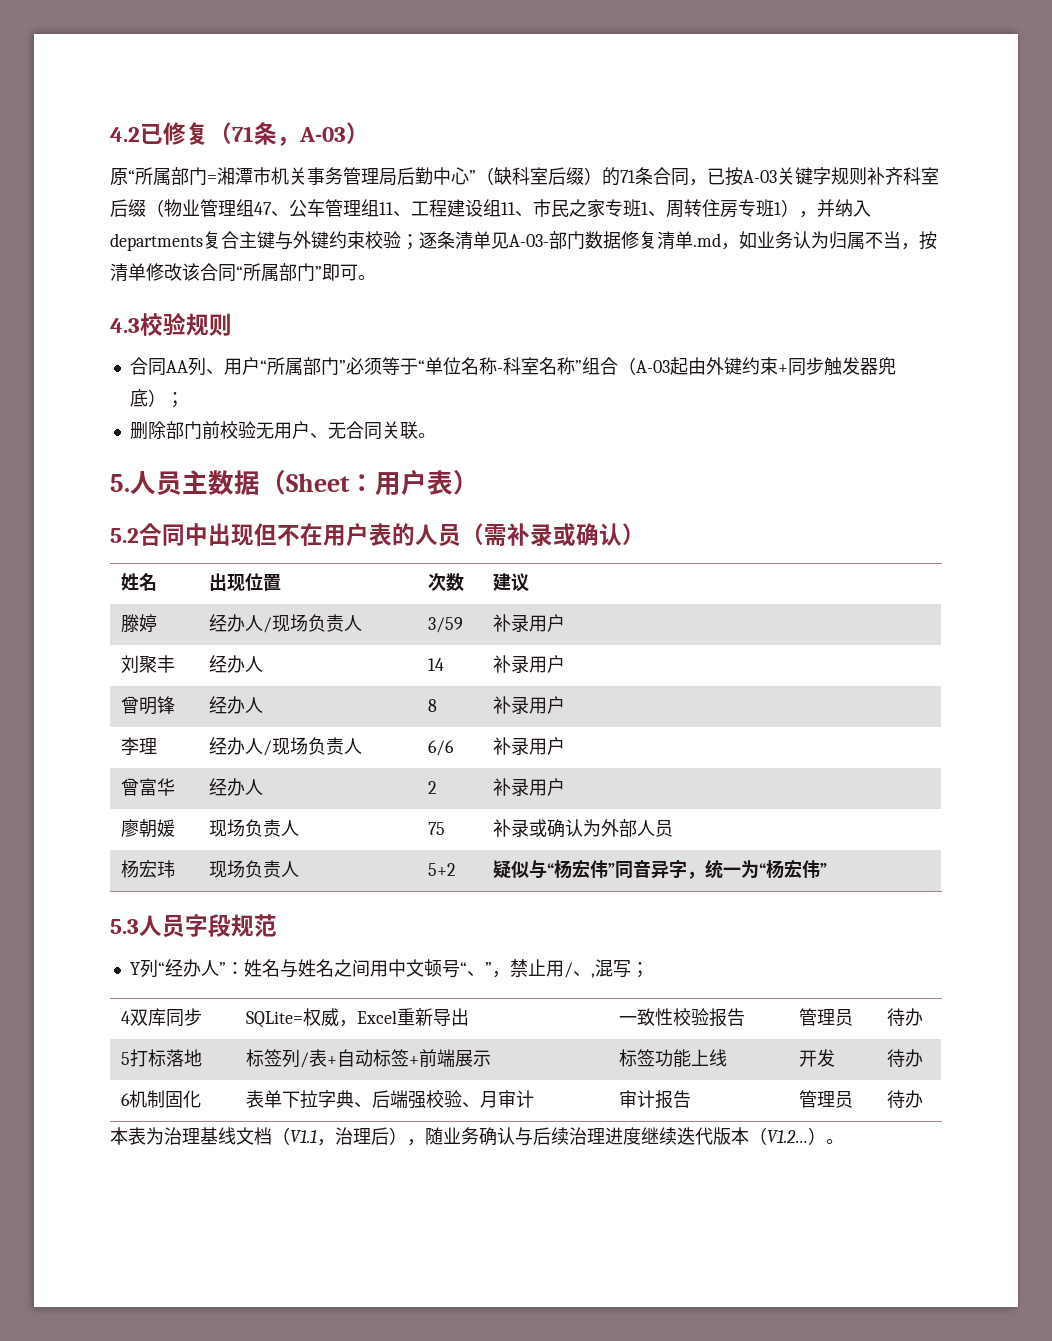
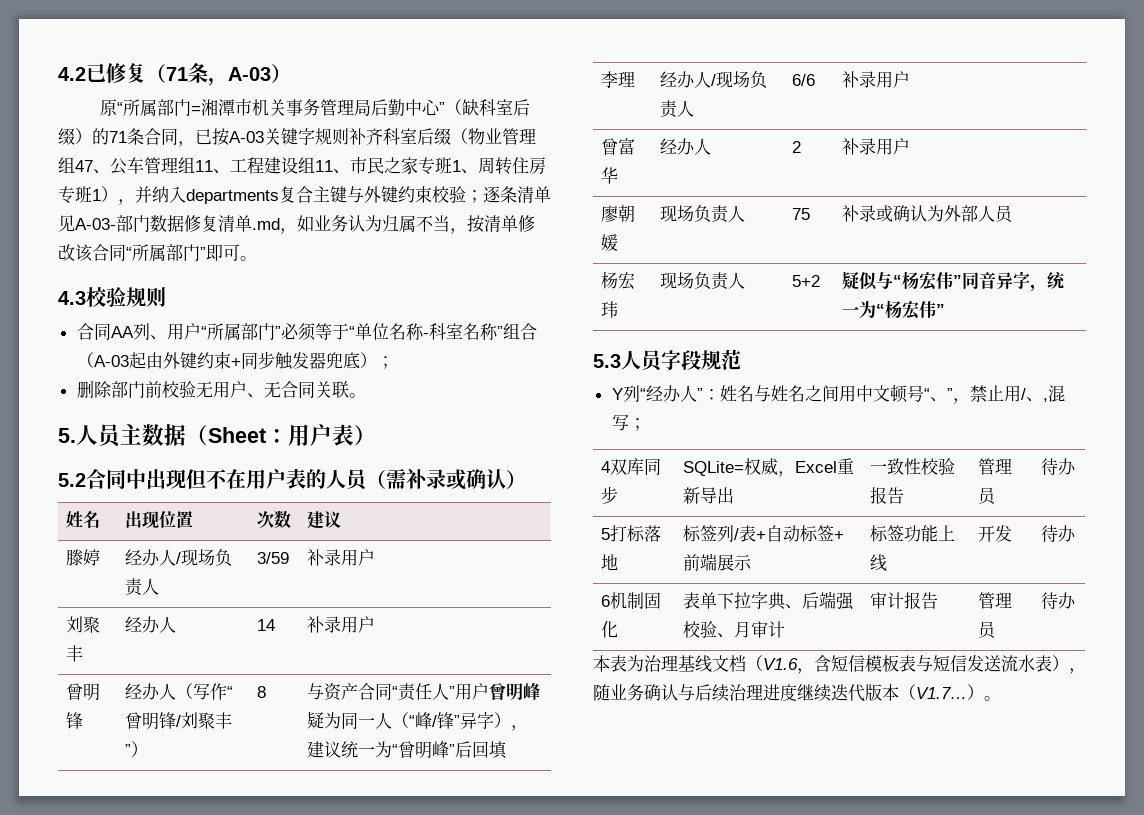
[427,699,437,712] [492,696,565,714] | 8 | 补录用户 -> [175,683,233,700] [124,712,232,730] [124,741,148,757] [256,686,266,698] [306,682,540,701] [306,711,528,731] [306,741,508,759] （写作“曾明锋/刘聚丰”） | 8 | 与资产合同“责任人”用户曾明峰疑为同一人（“峰/锋”异字），建议统一为“曾明峰”后回填
[290,1127,389,1146] V1.1，治理后 -> [763,655,1052,674] V1.6，含短信模板表与短信发送流水表
[767,1130,808,1143] V1.2… -> [916,687,967,699] V1.7…

